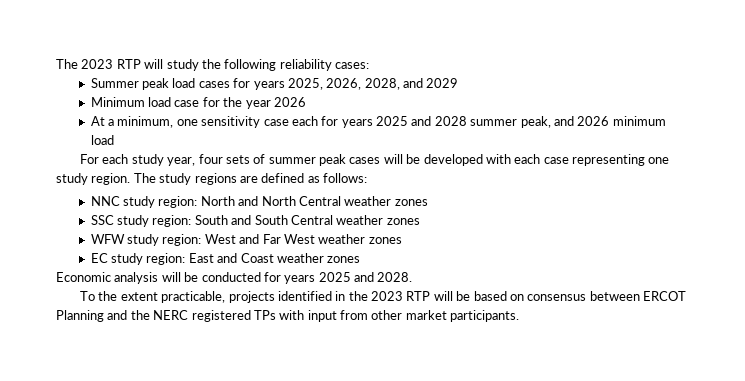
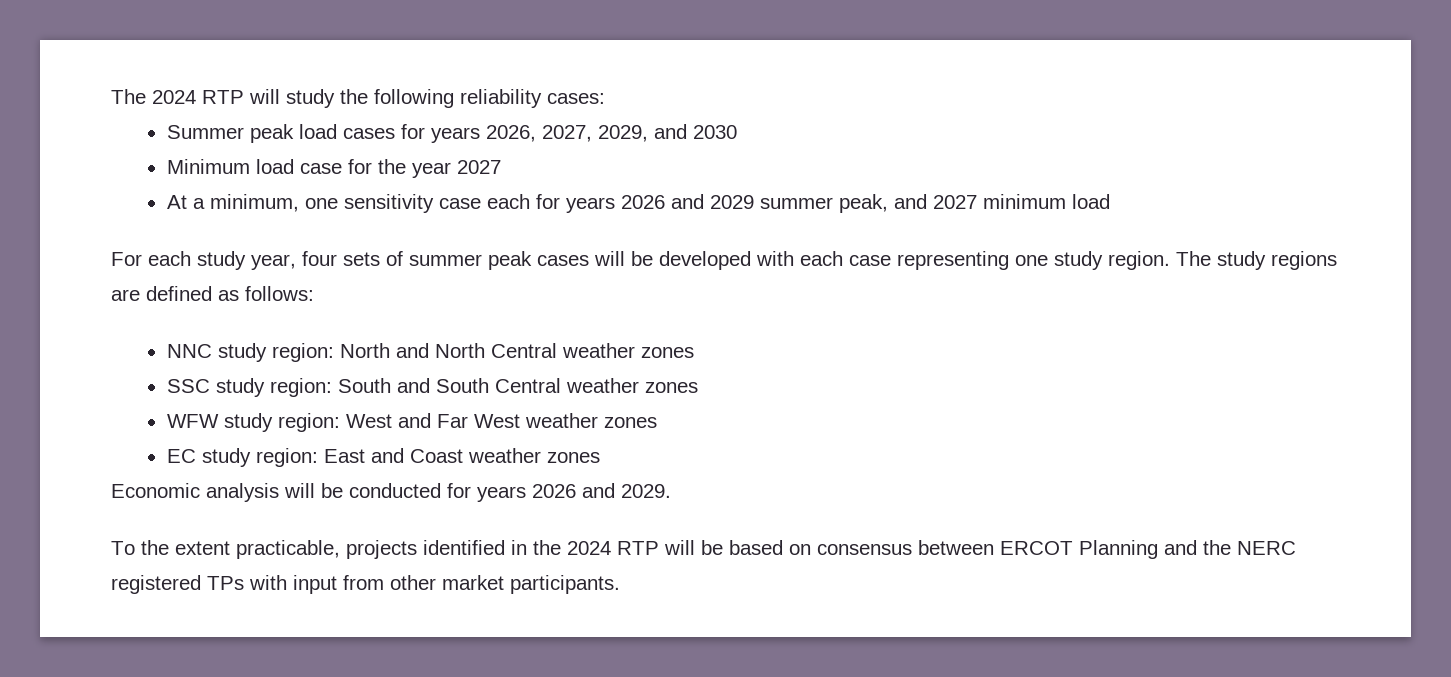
[56,59,114,69] The 2023 -> [111,89,196,104] The 2024
[287,78,459,90] 2025, 2026, 2028, and 2029 -> [485,124,737,142] 2026, 2027, 2029, and 2030
[273,97,306,107] 2026 -> [456,160,501,174] 2027
[376,116,467,126] 2025 and 2028 -> [620,194,754,209] 2026 and 2029
[577,116,610,126] 2026 -> [932,195,977,209] 2027
[318,272,413,282] 2025 and 2028. -> [532,483,671,498] 2026 and 2029.
[371,291,404,301] 2023 -> [567,541,611,555] 2024

